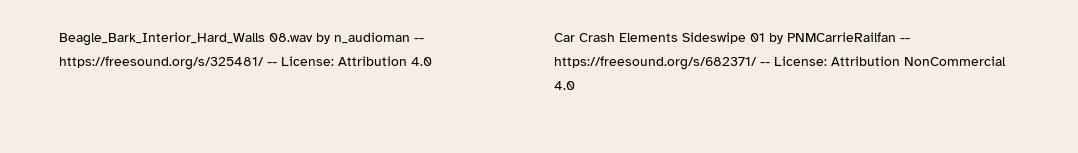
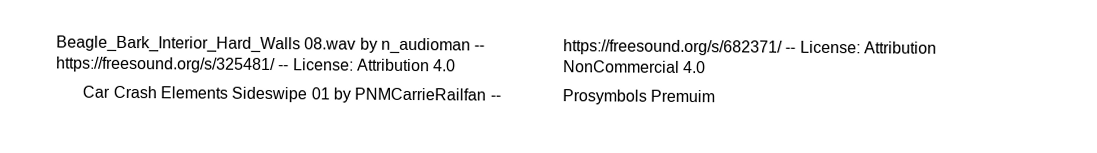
(575, 85) none -> [562,89,716,105] // Prosymbols Premuim

